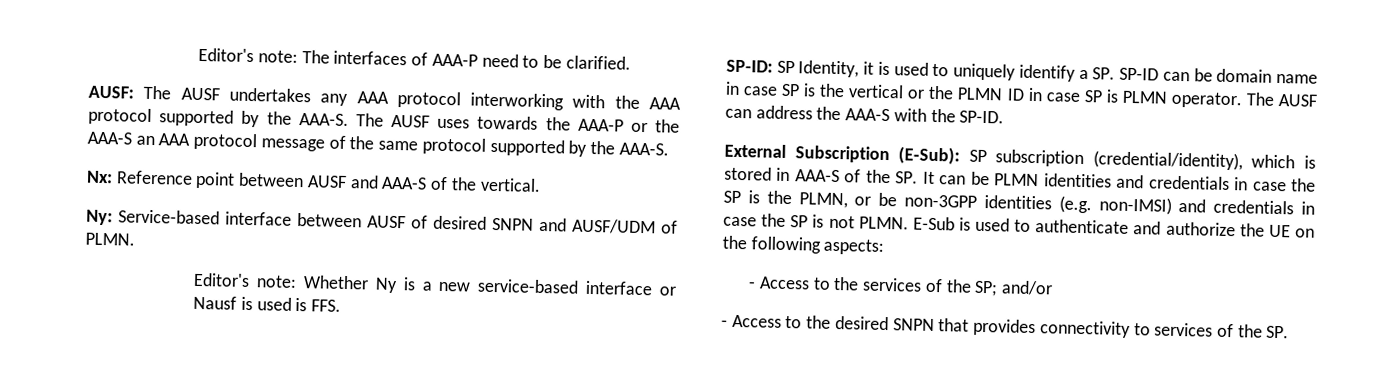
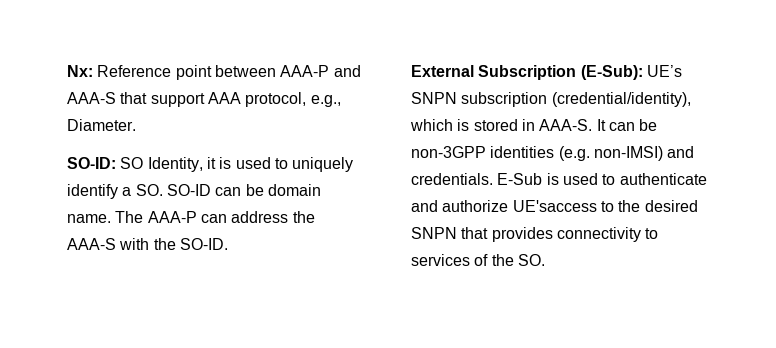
[198,47,631,70] [88,85,681,111] [88,107,680,133] [87,131,669,157] Editor's note: The interfaces of AAA-P need to be clarified. // AUSF: The AUSF undertakes any AAA protocol interworking with the AAA protocol supported by the AAA-S. The AUSF uses towards the AAA-P or the AAA-S an AAA protocol message of the same protocol supported by the AAA-S. // -> (67, 71) none
[306,175,347,188] AUSF -> [280,65,330,77] AAA-P
[430,176,541,192] [86,209,678,235] [85,232,135,246] [193,272,677,296] [193,295,342,312] [726,59,795,74] of the vertical. // Ny: Service-based interface between AUSF of desired SNPN and AUSF/UDM of PLMN. // Editor's note: Whether Ny is a new service-based interface or Nausf is used is FFS. // SP-ID: SP -> [120,92,341,107] [67,119,136,131] [67,157,144,169] that support AAA protocol, e.g., Diameter. // SO-ID: SO
[1092,67,1160,81] SP. SP-ID -> [135,184,211,196] SO. SO-ID
[1276,73,1319,84] [725,81,1318,109] name in case SP is the vertical or the PLMN ID in case SP is PLMN operator. The AUSF -> [67,211,197,223] name. The AAA-P
[959,110,1005,124] SP-ID. -> [179,238,228,250] SO-ID.
[968,149,987,163] SP -> [646,65,682,77] [411,92,457,104] UE’s SNPN
[794,169,1316,192] [723,190,872,209] AAA-S of the SP. It can be PLMN identities and credentials in case the SP is the PLMN, or -> [539,119,635,131] AAA-S. It can
[1213,199,1315,215] [723,213,909,230] credentials in case the SP is not PLMN. -> [411,173,493,185] credentials.
[1239,223,1315,238] [722,235,885,255] [748,276,1054,297] [721,314,782,328] the UE on the following aspects: // - Access to the services of the SP; and/or // - Access -> [512,200,597,212] UE'saccess
[1266,325,1290,339] SP. -> [517,254,545,266] SO.

